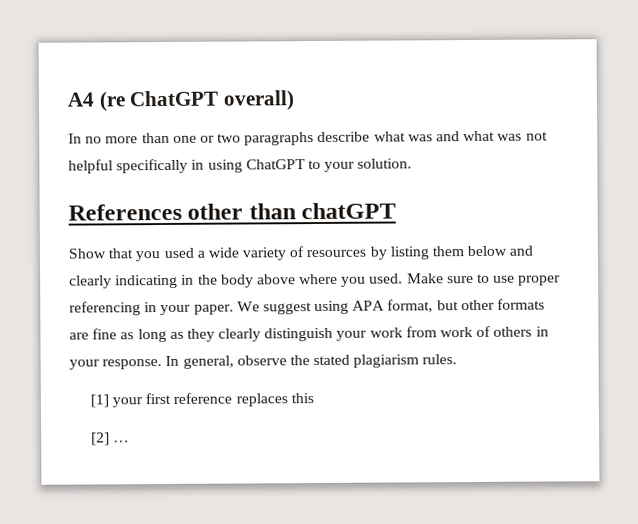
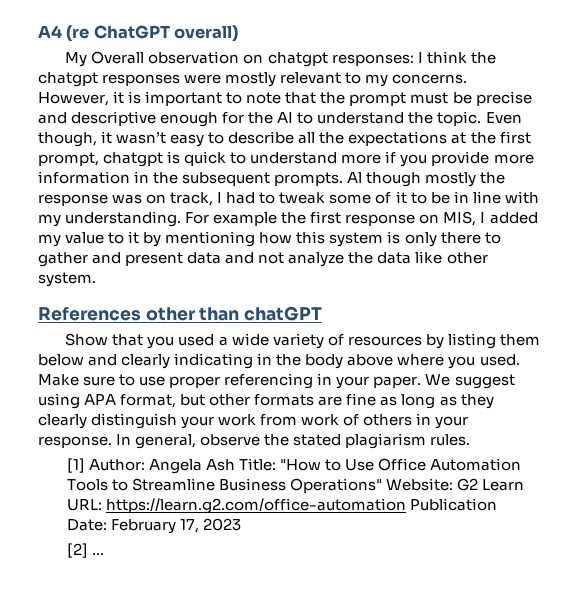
[68,130,548,146] [68,158,413,174] In no more than one or two paragraphs describe what was and what was not helpful specifically in using ChatGPT to your solution. -> [65,51,496,67] [38,72,468,87] [38,91,532,106] [38,111,522,127] [38,131,531,147] [38,151,534,167] [38,171,506,187] [38,191,539,206] [38,211,538,227] [38,231,501,247] [38,251,488,267] [38,272,96,287] My Overall observation on chatgpt responses: I think the chatgpt responses were mostly relevant to my concerns. However, it is important to note that the prompt must be precise and descriptive enough for the AI to understand the topic. Even though, it wasn’t easy to describe all the expectations at the first prompt, chatgpt is quick to understand more if you provide more information in the subsequent prompts. Al though mostly the response was on track, I had to tweak some of it to be in line with my understanding. For example the first response on MIS, I added my value to it by mentioning how this system is only there to gather and present data and not analyze the data like other system.
[112,392,314,408] your first reference replaces this -> [89,458,522,474] [66,478,525,493] [66,498,498,514] [66,518,242,534] Author: Angela Ash Title: "How to Use Office Automation Tools to Streamline Business Operations" Website: G2 Learn URL: https://learn.g2.com/office-automation Publication Date: February 17, 2023

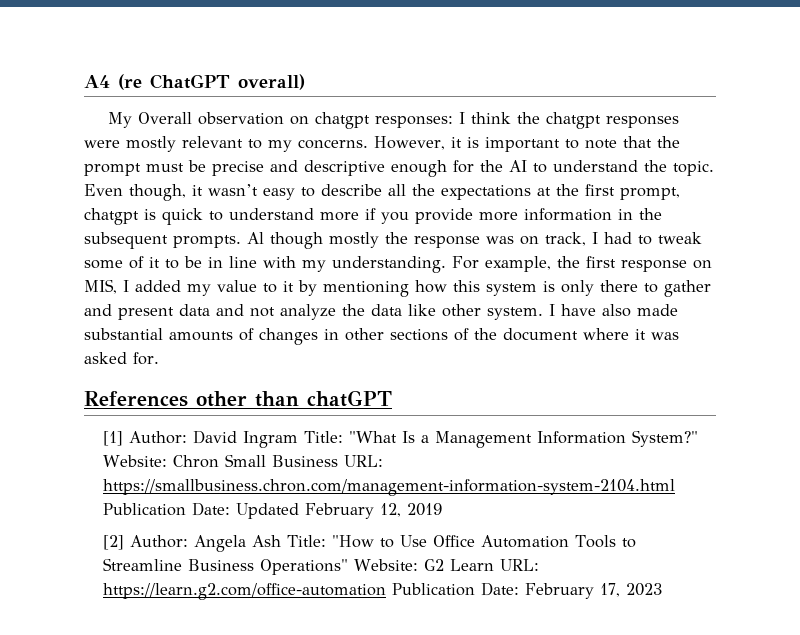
[213,212,278,226] example -> [485,256,551,272] example,
[38,306,323,321] [65,333,540,349] [38,353,520,369] [38,373,515,389] [38,393,494,409] [38,413,469,429] [38,433,471,449] [66,458,85,473] // References other than chatGPT // Show that you used a wide variety of resources by listing them below and clearly indicating in the body above where you used. Make sure to use proper referencing in your paper. We suggest using APA format, but other formats are fine as long as they clearly distinguish your work from work of others in your response. In general, observe the stated plagiarism rules. // [1] -> [549,304,678,317] [84,328,679,345] [84,352,159,365] [84,390,392,407] [103,430,699,448] [103,454,384,468] [103,479,676,496] [103,502,443,519] [103,535,125,550] I have also made substantial amounts of changes in other sections of the document where it was asked for. // References other than chatGPT // [1] Author: David Ingram Title: "What Is a Management Information System?" Website: Chron Small Business URL: https://smallbusiness.chron.com/management-information-system-2104.html Publication Date: Updated February 12, 2019 // [2]
[66,543,105,558] // [2] … -> (663, 589) none

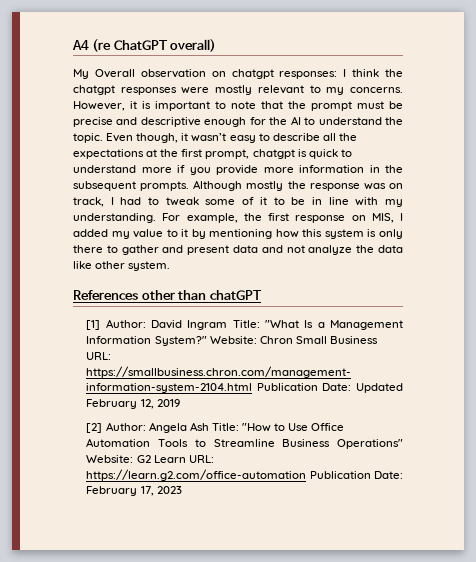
[247,232,323,249] Al though -> [193,180,243,191] Although
[549,304,678,317] [84,328,679,345] [84,352,159,365] I have also made substantial amounts of changes in other sections of the document where it was asked for. -> (171, 266) none

